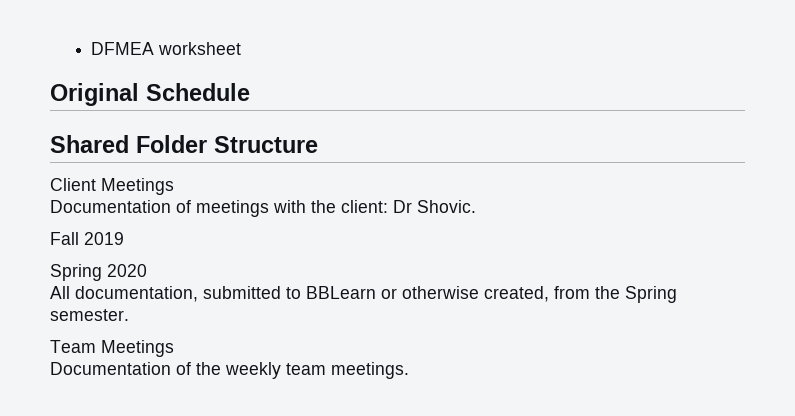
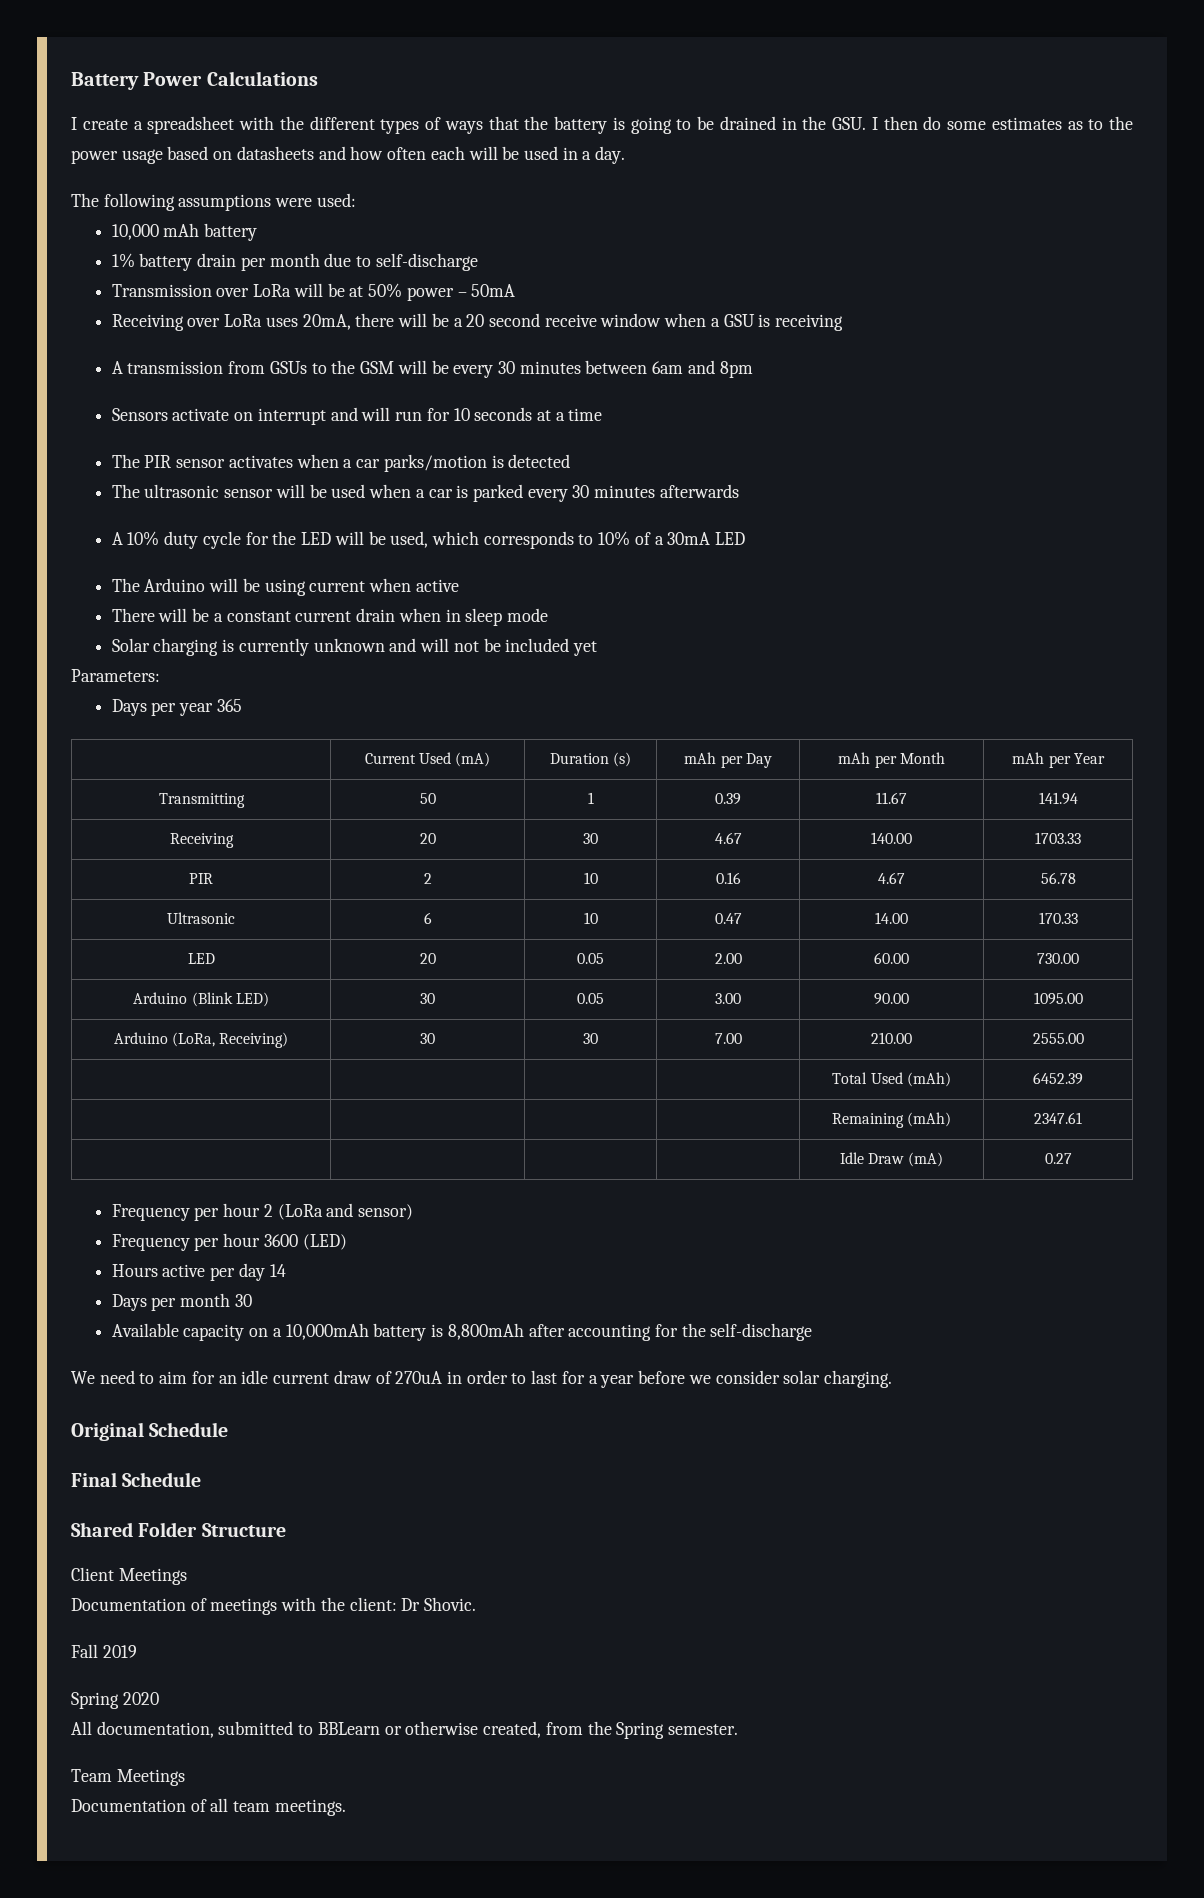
[91,42,242,55] DFMEA worksheet -> [71,71,318,90] [71,116,1133,134] [71,146,626,164] [71,193,356,211] [111,223,258,241] [111,253,478,271] [111,283,516,301] [111,313,844,331] [111,360,753,378] [111,407,603,425] [111,454,571,472] [111,484,739,502] [111,531,746,549] [111,578,459,596] [111,608,548,626] [111,638,597,656] [71,669,160,682] [111,699,242,716] [364,752,491,767] [549,752,632,767] [684,752,772,768] [838,752,945,768] [1012,752,1105,768] [158,793,245,808] [419,793,436,804] [587,792,594,804] [715,793,741,805] [876,792,907,804] [1038,792,1078,805] [169,833,234,848] [419,833,436,844] [583,833,598,844] [714,832,742,844] [871,832,912,844] [1035,832,1081,844] [189,873,213,884] [423,873,432,884] [583,872,598,884] [715,872,741,884] [878,872,905,884] [1040,872,1076,884] [167,912,235,924] [423,912,432,924] [583,912,598,924] [714,913,742,924] [875,912,908,924] [1038,912,1078,924] [187,953,215,964] [419,953,436,964] [577,953,604,964] [714,953,742,964] [874,952,909,964] [1037,953,1079,964] [133,992,269,1007] [419,993,435,1004] [577,993,604,1004] [715,993,741,1004] [874,993,909,1005] [1033,992,1083,1005] [113,1032,289,1048] [419,1033,435,1044] [583,1033,598,1044] [714,1033,742,1044] [871,1032,912,1044] [1032,1033,1084,1044] [832,1072,951,1087] [1033,1072,1083,1085] [831,1112,952,1128] [1034,1112,1082,1124] [839,1152,944,1167] [1044,1153,1072,1164] [111,1203,414,1221] [111,1233,347,1251] [111,1263,286,1281] [111,1293,252,1311] [111,1323,813,1341] [71,1370,892,1388] Battery Power Calculations // I create a spreadsheet with the different types of ways that the battery is going to be drained in the GSU. I then do some estimates as to the power usage based on datasheets and how often each will be used in a day. // The following assumptions were used: // 10,000 mAh battery // 1% battery drain per month due to self-discharge // Transmission over LoRa will be at 50% power – 50mA // Receiving over LoRa uses 20mA, there will be a 20 second receive window when a GSU is receiving // A transmission from GSUs to the GSM will be every 30 minutes between 6am and 8pm // Sensors activate on interrupt and will run for 10 seconds at a time // The PIR sensor activates when a car parks/motion is detected // The ultrasonic sensor will be used when a car is parked every 30 minutes afterwards // A 10% duty cycle for the LED will be used, which corresponds to 10% of a 30mA LED // The Arduino will be using current when active // There will be a constant current drain when in sleep mode // Solar charging is currently unknown and will not be included yet // Parameters: // Days per year 365 // | Current Used (mA) | Duration (s) | mAh per Day | mAh per Month | mAh per Year // Transmitting | 50 | 1 | 0.39 | 11.67 | 141.94 // Receiving | 20 | 30 | 4.67 | 140.00 | 1703.33 // PIR | 2 | 10 | 0.16 | 4.67 | 56.78 // Ultrasonic | 6 | 10 | 0.47 | 14.00 | 170.33 // LED | 20 | 0.05 | 2.00 | 60.00 | 730.00 // Arduino (Blink LED) | 30 | 0.05 | 3.00 | 90.00 | 1095.00 // Arduino (LoRa, Receiving) | 30 | 30 | 7.00 | 210.00 | 2555.00 // | | | | Total Used (mAh) | 6452.39 // | | | | Remaining (mAh) | 2347.61 // | | | | Idle Draw (mA) | 0.27 // Frequency per hour 2 (LoRa and sensor) // Frequency per hour 3600 (LED) // Hours active per day 14 // Days per month 30 // Available capacity on a 10,000mAh battery is 8,800mAh after accounting for the self-discharge // We need to aim for an idle current draw of 270uA in order to last for a year before we consider solar charging.
(250, 92) none -> [71,1472,202,1487] // Final Schedule
[196,362,281,379] the weekly -> [210,1798,229,1812] all

